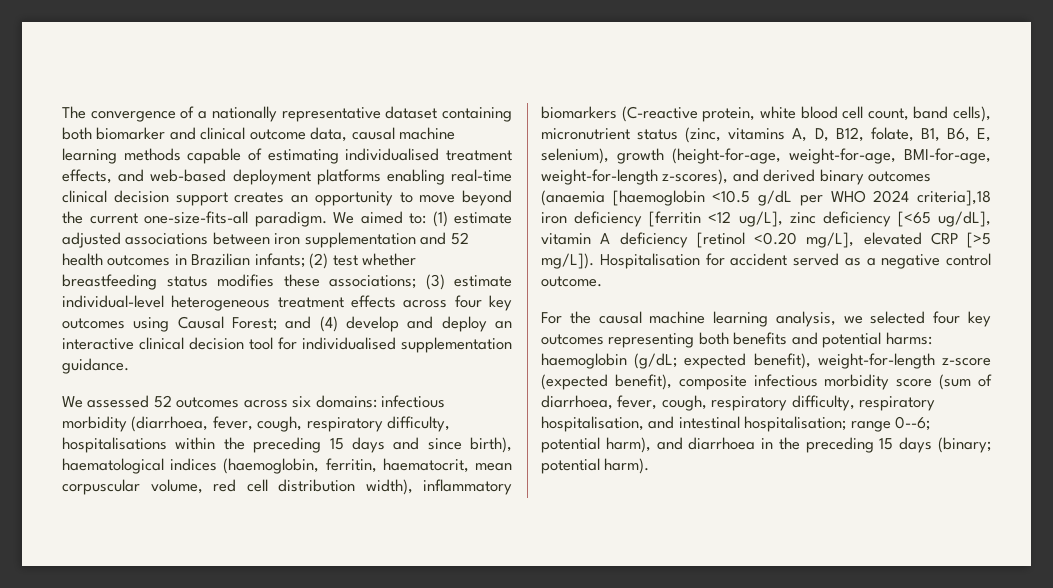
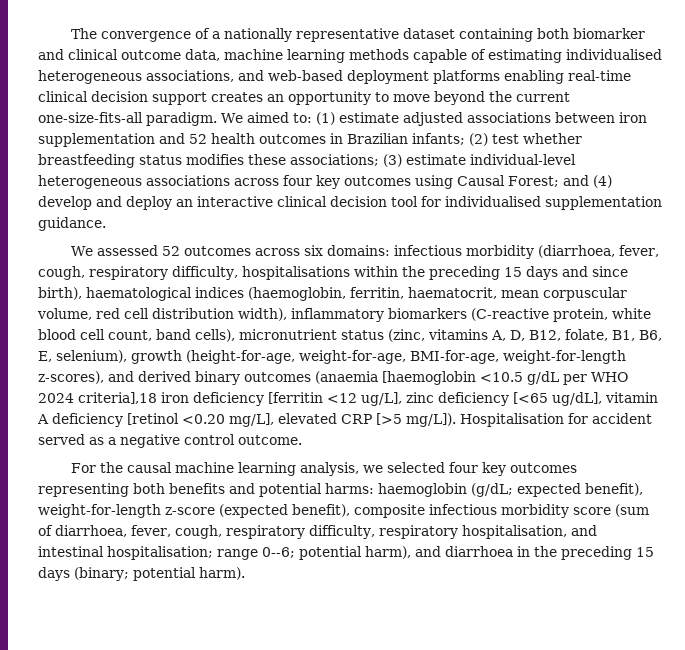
[351,127,395,140] causal -> (220, 55) none
[446,150,512,161] [62,169,112,184] treatment effects, -> [38,70,234,84] heterogeneous associations,
[277,295,396,308] treatment effects -> [146,175,230,186] associations

